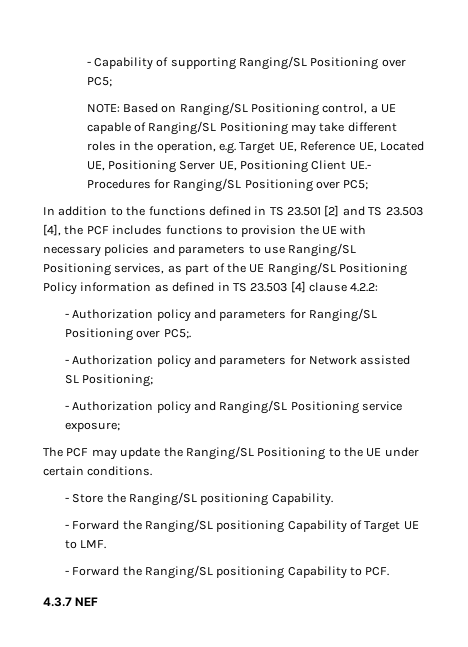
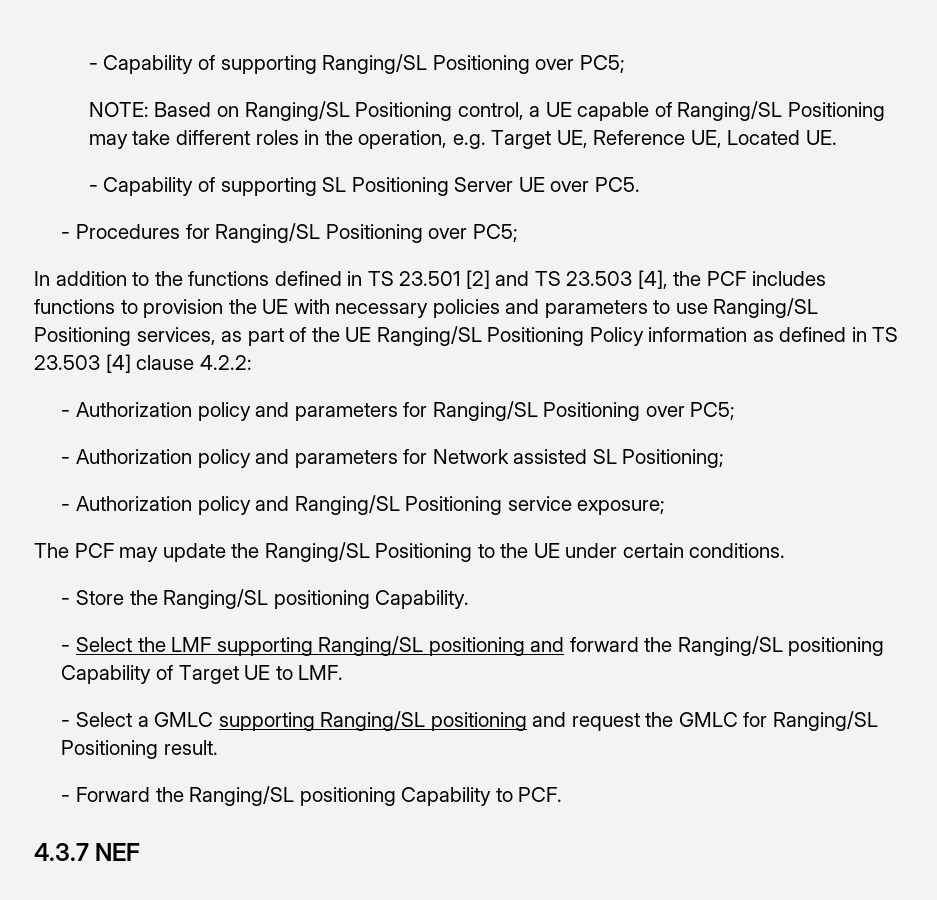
[86,160,371,173] UE, Positioning Server UE, Positioning Client UE.- -> [805,130,837,145] [88,177,640,196] [61,232,71,239] UE. // - Capability of supporting SL Positioning Server UE over PC5. // -
[163,329,191,339] PC5;. -> [690,402,736,420] PC5;
[72,520,120,530] Forward -> [75,636,639,656] Select the LMF supporting Ranging/SL positioning and forward
(107, 544) none -> [61,711,878,731] [61,740,218,759] // - Select a GMLC supporting Ranging/SL positioning and request the GMLC for Ranging/SL Positioning result.

